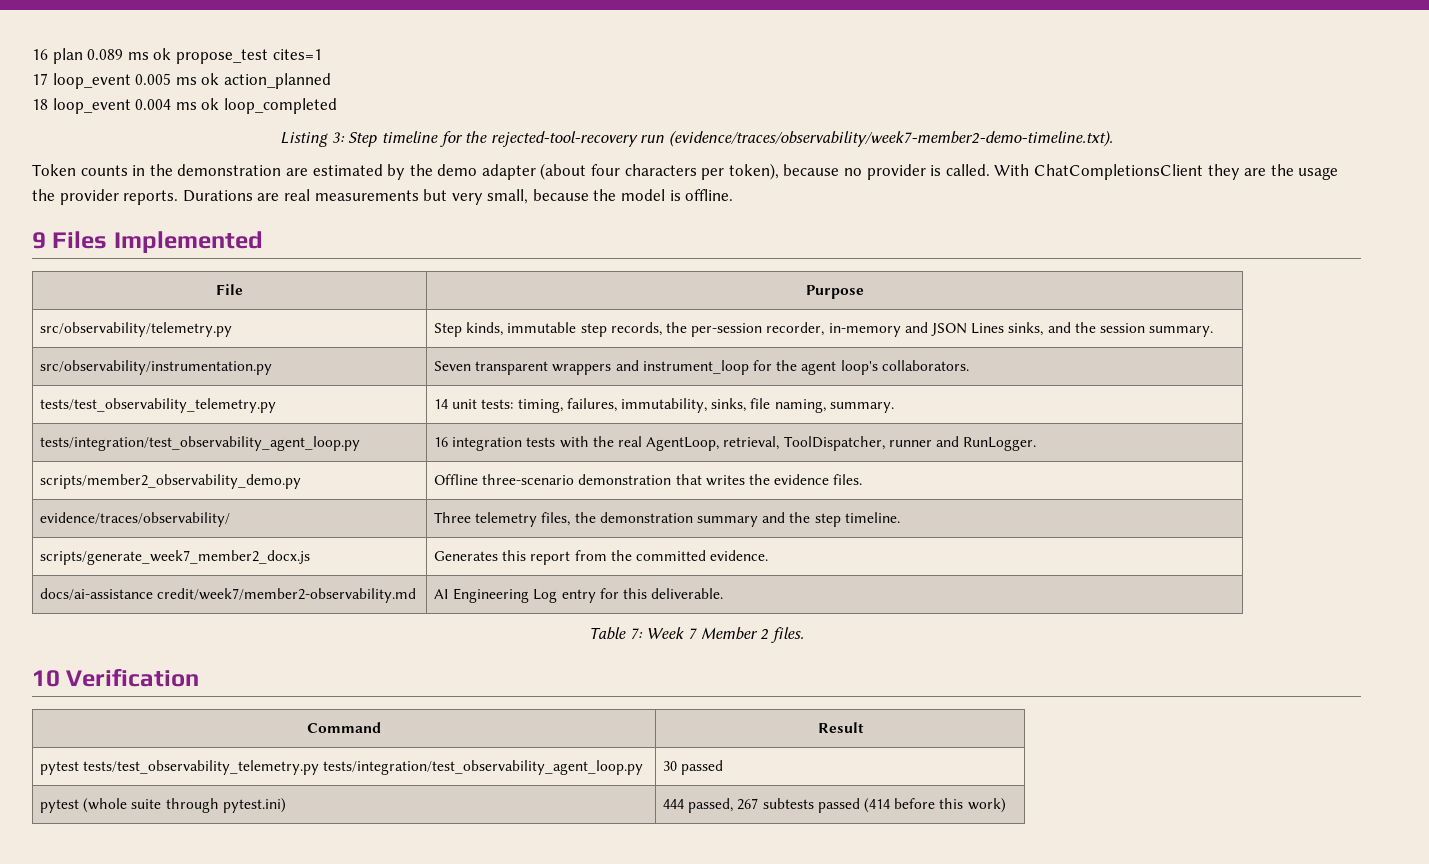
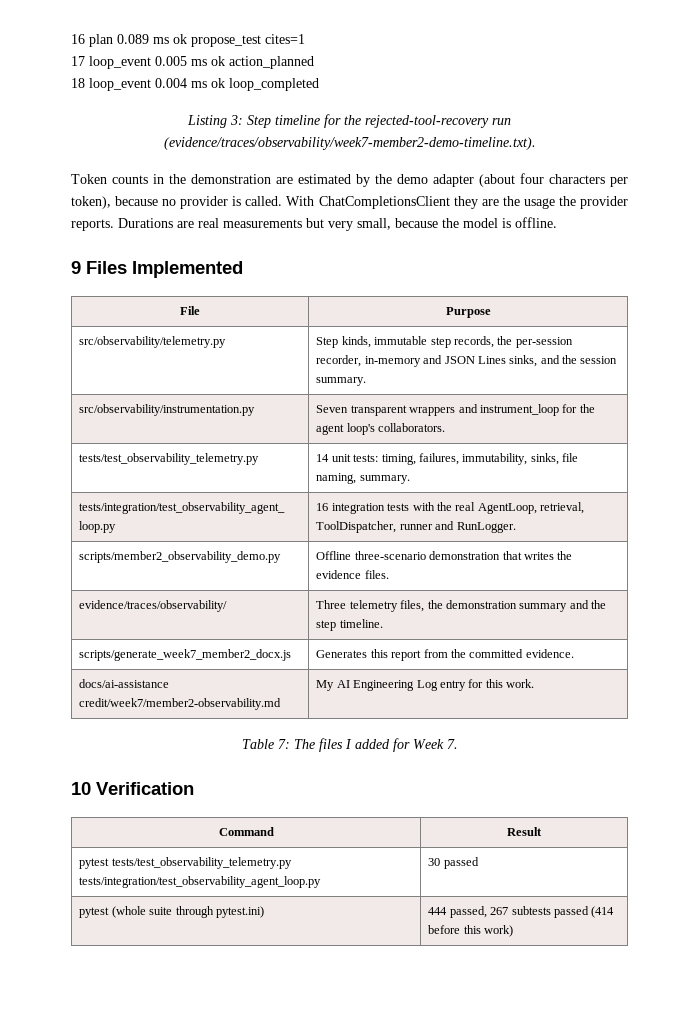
(417, 595) none -> [316,680,335,691] My
[651,588,724,599] deliverable. -> [506,679,535,688] work.
[646,627,804,643] Week 7 Member 2 files. -> [293,738,458,752] The files I added for Week 7.

